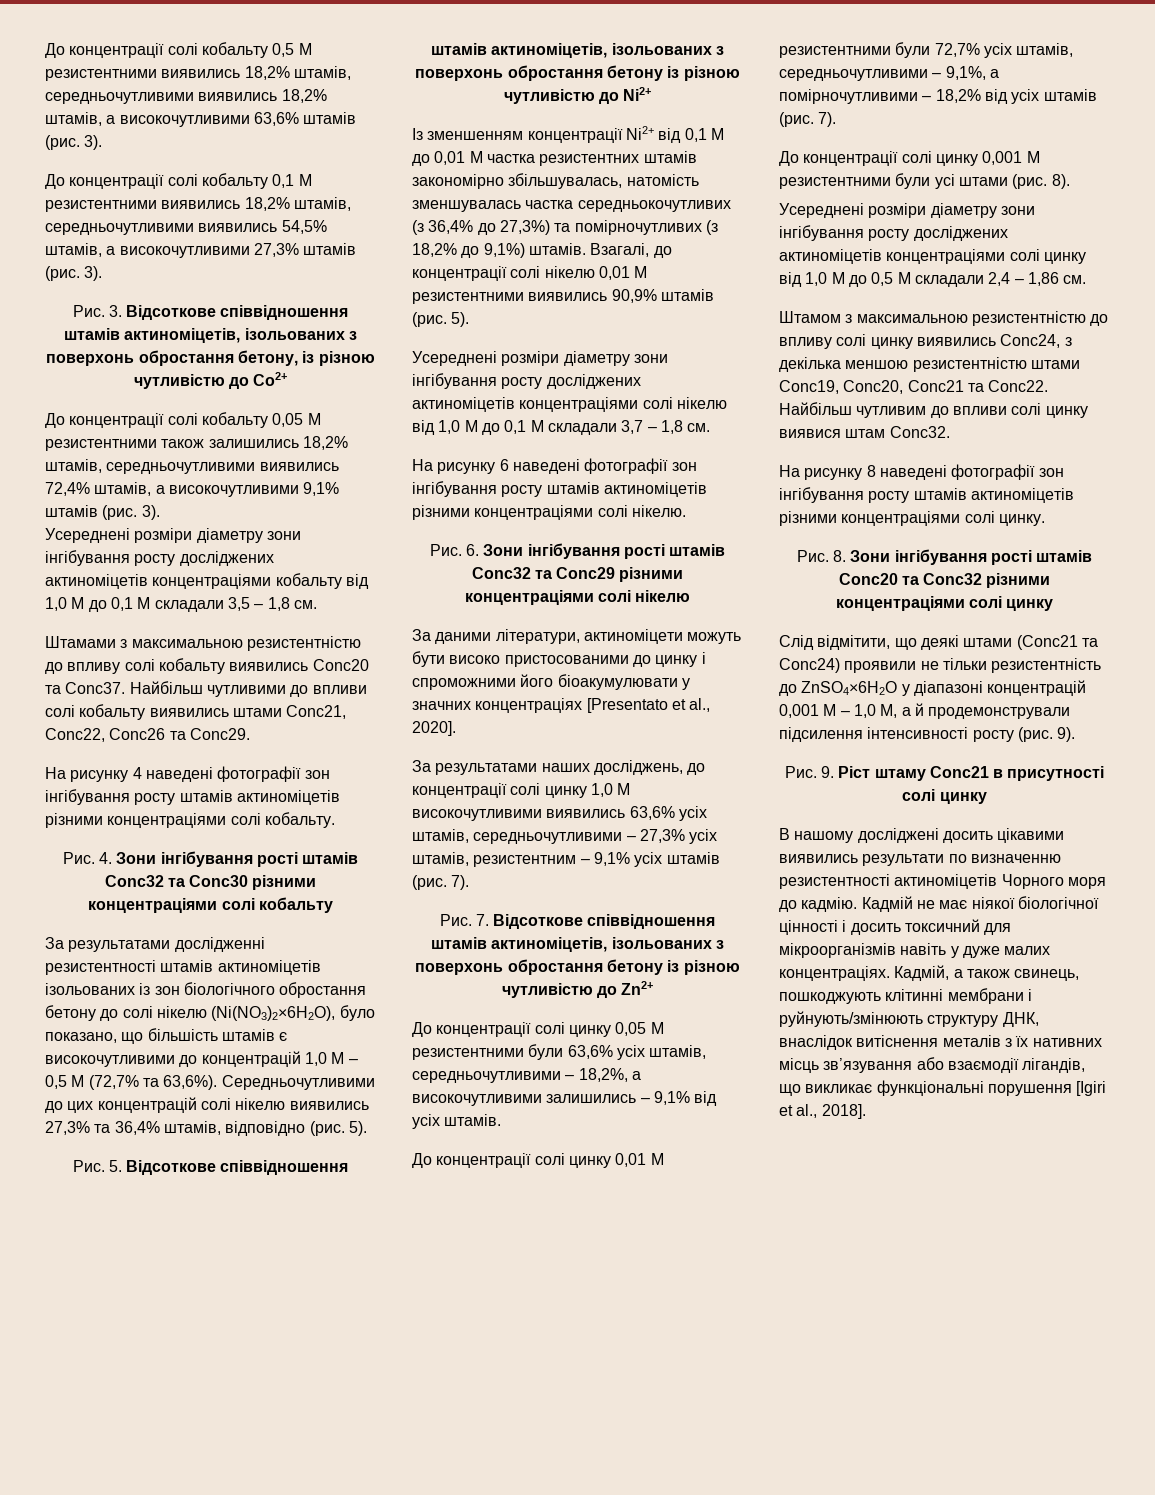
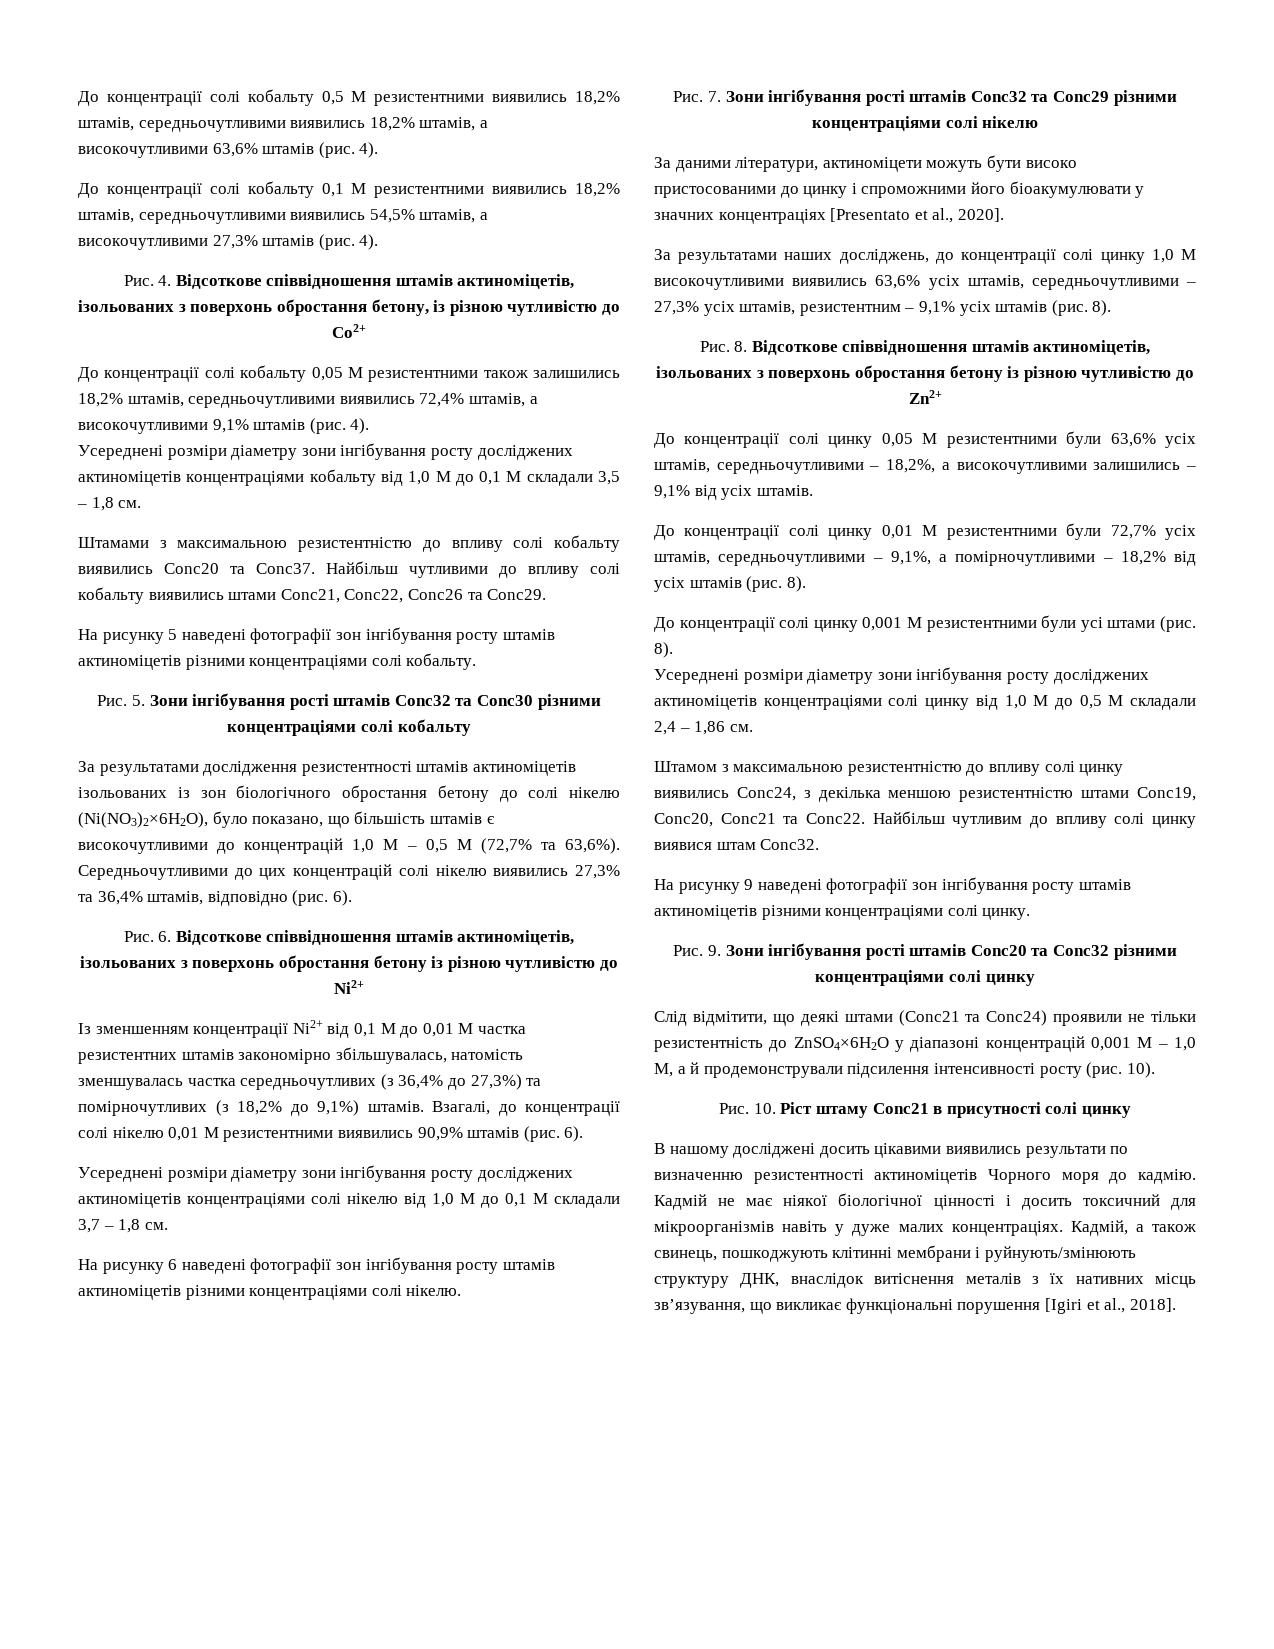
[84,135,103,150] 3). -> [359,142,379,158] 4).
[84,266,103,281] [72,305,122,317] 3). // Рис. 3. -> [359,234,379,250] [123,275,172,286] 4). // Рис. 4.
[141,505,160,520] 3). -> [350,418,370,434] 4).
[312,685,367,694] впливи -> [528,566,579,578] впливу
[132,767,142,779] 4 -> [168,629,178,640] 5
[99,852,113,864] 4. -> [131,695,145,706] 5.
[174,937,265,952] дослідженні -> [203,761,298,776] дослідження
[348,1121,367,1136] [72,1160,122,1172] 5). // Рис. 5. -> [332,890,352,906] [123,931,172,942] 6). // Рис. 6.
[577,200,731,212] середньокочутливих -> [240,1078,377,1090] середньочутливих
[451,312,470,327] 5). -> [564,1126,584,1142] 6).
[466,544,480,556] 6. -> [707,91,721,102] 7.
[451,875,470,890] [439,914,489,926] 7). // Рис. 7. -> [1092,300,1112,316] [699,341,748,352] 8). // Рис. 8.
[818,112,837,127] 7). -> [786,576,806,592] 8).
[952,406,1007,415] впливи -> [1055,816,1107,828] впливу
[866,465,876,477] 8 -> [744,879,754,890] 9
[833,550,847,562] 8. -> [707,945,721,956] 9.
[1057,727,1076,742] [784,766,834,778] 9). // Рис. 9. -> [1126,1062,1155,1078] [719,1103,776,1114] 10). // Рис. 10.
[823,1057,1086,1073] зв’язування або взаємодії лігандів, -> [654,1299,745,1314] зв’язування,

